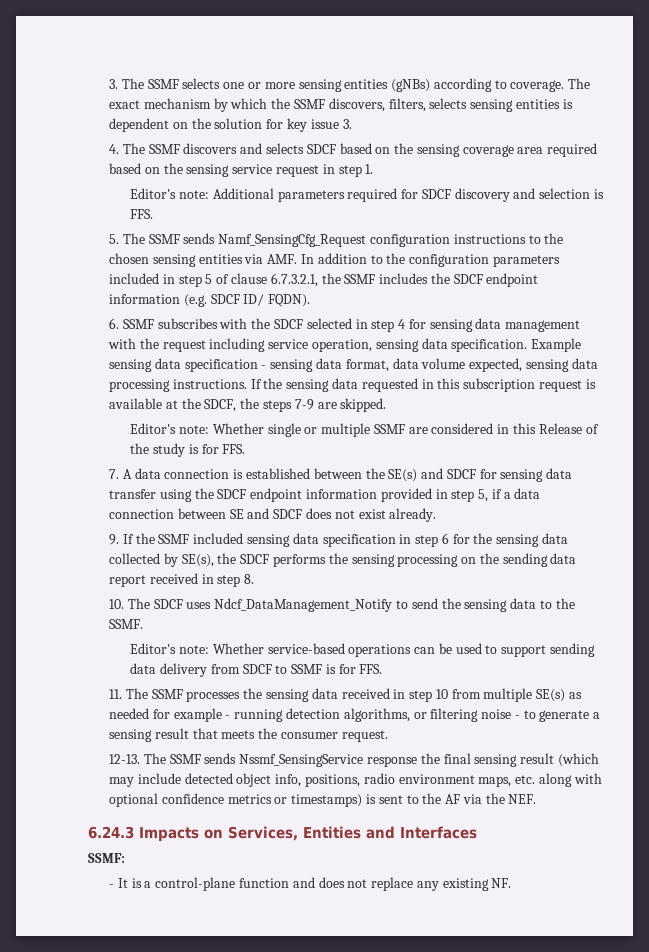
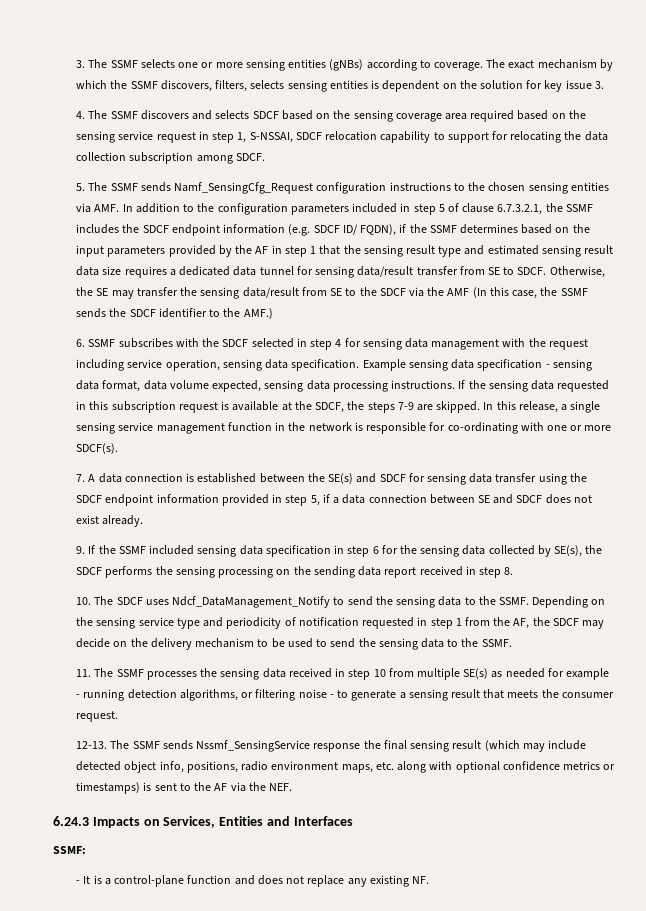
[365,164,374,174] [130,188,604,202] [130,209,154,219] 1. // Editor's note: Additional parameters required for SDCF discovery and selection is FFS. -> [237,131,608,143] [76,152,265,164] 1, S-NSSAI, SDCF relocation capability to support for relocating the data collection subscription among SDCF.
[268,294,311,307] FQDN). -> [360,224,590,236] [76,245,614,257] [76,266,605,278] [76,287,588,299] [76,308,273,319] FQDN), if the SSMF determines based on the input parameters provided by the AF in step 1 that the sensing result type and estimated sensing result data size requires a dedicated data tunnel for sensing data/result transfer from SE to SDCF. Otherwise, the SE may transfer the sensing data/result from SE to the SDCF via the AMF (In this case, the SSMF sends the SDCF identifier to the AMF.)
[130,423,599,437] [130,443,246,457] // Editor's note: Whether single or multiple SSMF are considered in this Release of the study is for FFS. -> [483,401,601,413] [76,422,612,434] [76,443,119,454] In this release, a single sensing service management function in the network is responsible for co-ordinating with one or more SDCF(s).
[130,643,595,657] [130,663,383,677] // Editor's note: Whether service-based operations can be used to support sending data delivery from SDCF to SSMF is for FFS. -> [532,596,606,608] [76,617,605,629] [76,638,512,650] Depending on the sensing service type and periodicity of notification requested in step 1 from the AF, the SDCF may decide on the delivery mechanism to be used to send the sensing data to the SSMF.

